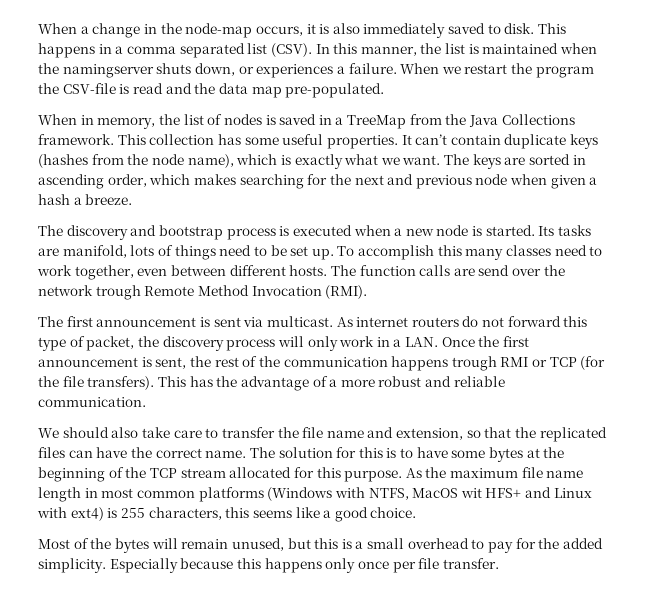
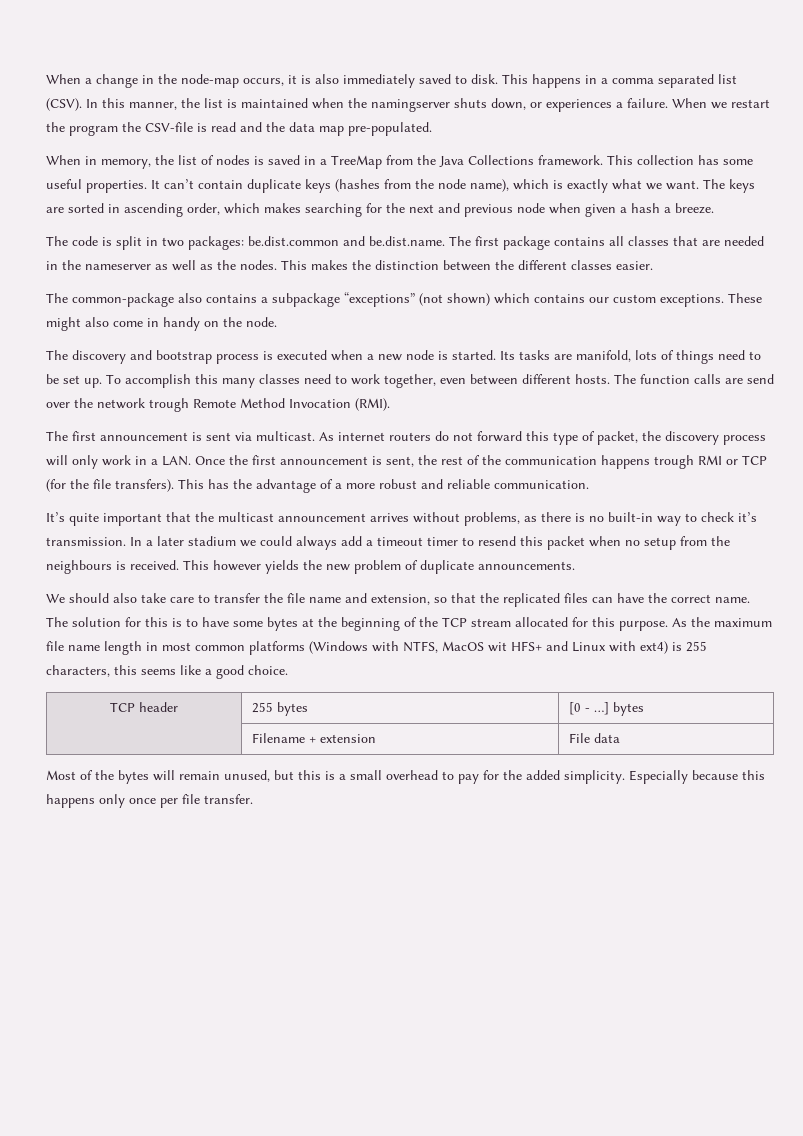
(133, 199) none -> [46,236,764,250] [46,260,653,271] [46,292,762,307] [46,317,277,331] // The code is split in two packages: be.dist.common and be.dist.name. The first package contains all classes that are needed in the nameserver as well as the nodes. This makes the distinction between the different classes easier. // The common-package also contains a subpackage “exceptions” (not shown) which contains our custom exceptions. These might also come in handy on the node.
(146, 402) none -> [46,512,757,526] [46,536,730,550] [46,560,575,574] // It’s quite important that the multicast announcement arrives without problems, as there is no built-in way to check it’s transmission. In a later stadium we could always add a timeout timer to resend this packet when no setup from the neighbours is received. This however yields the new problem of duplicate announcements.
(417, 512) none -> [110,702,178,712] [251,702,308,716] [568,702,644,716] [251,733,376,743] [568,733,620,743] // TCP header | 255 bytes | [0 - …] bytes // | Filename + extension | File data

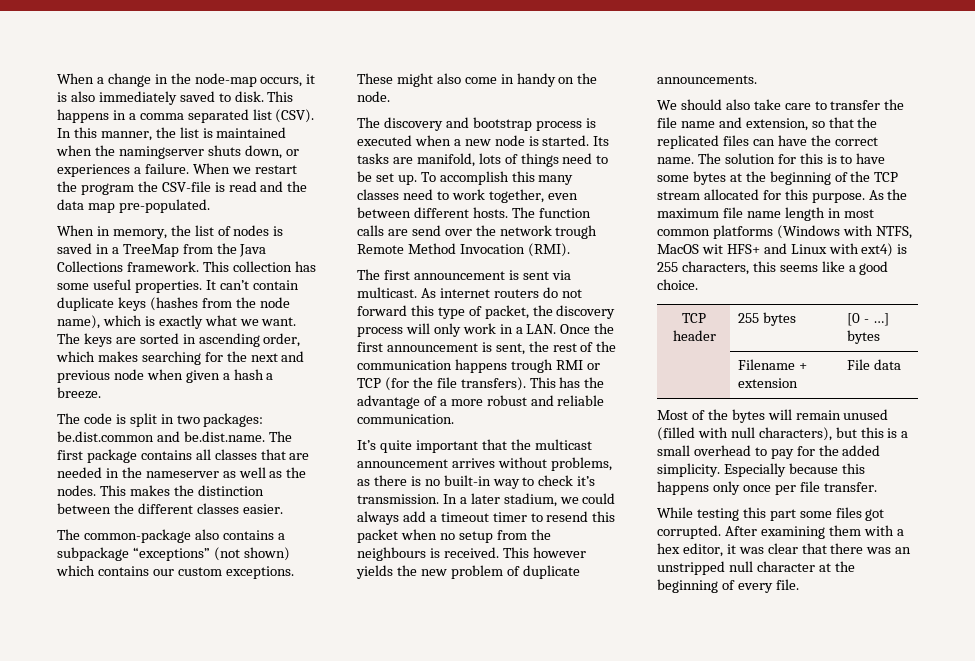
[188,536,236,546] stadium -> [503,493,557,507] stadium,
[224,770,270,782] unused, -> [843,409,889,420] [657,427,832,441] unused (filled with null characters),
(253, 799) none -> [657,507,885,521] [657,525,904,539] [657,543,912,557] [657,561,855,575] [657,579,799,593] // While testing this part some files got corrupted. After examining them with a hex editor, it was clear that there was an unstripped null character at the beginning of every file.

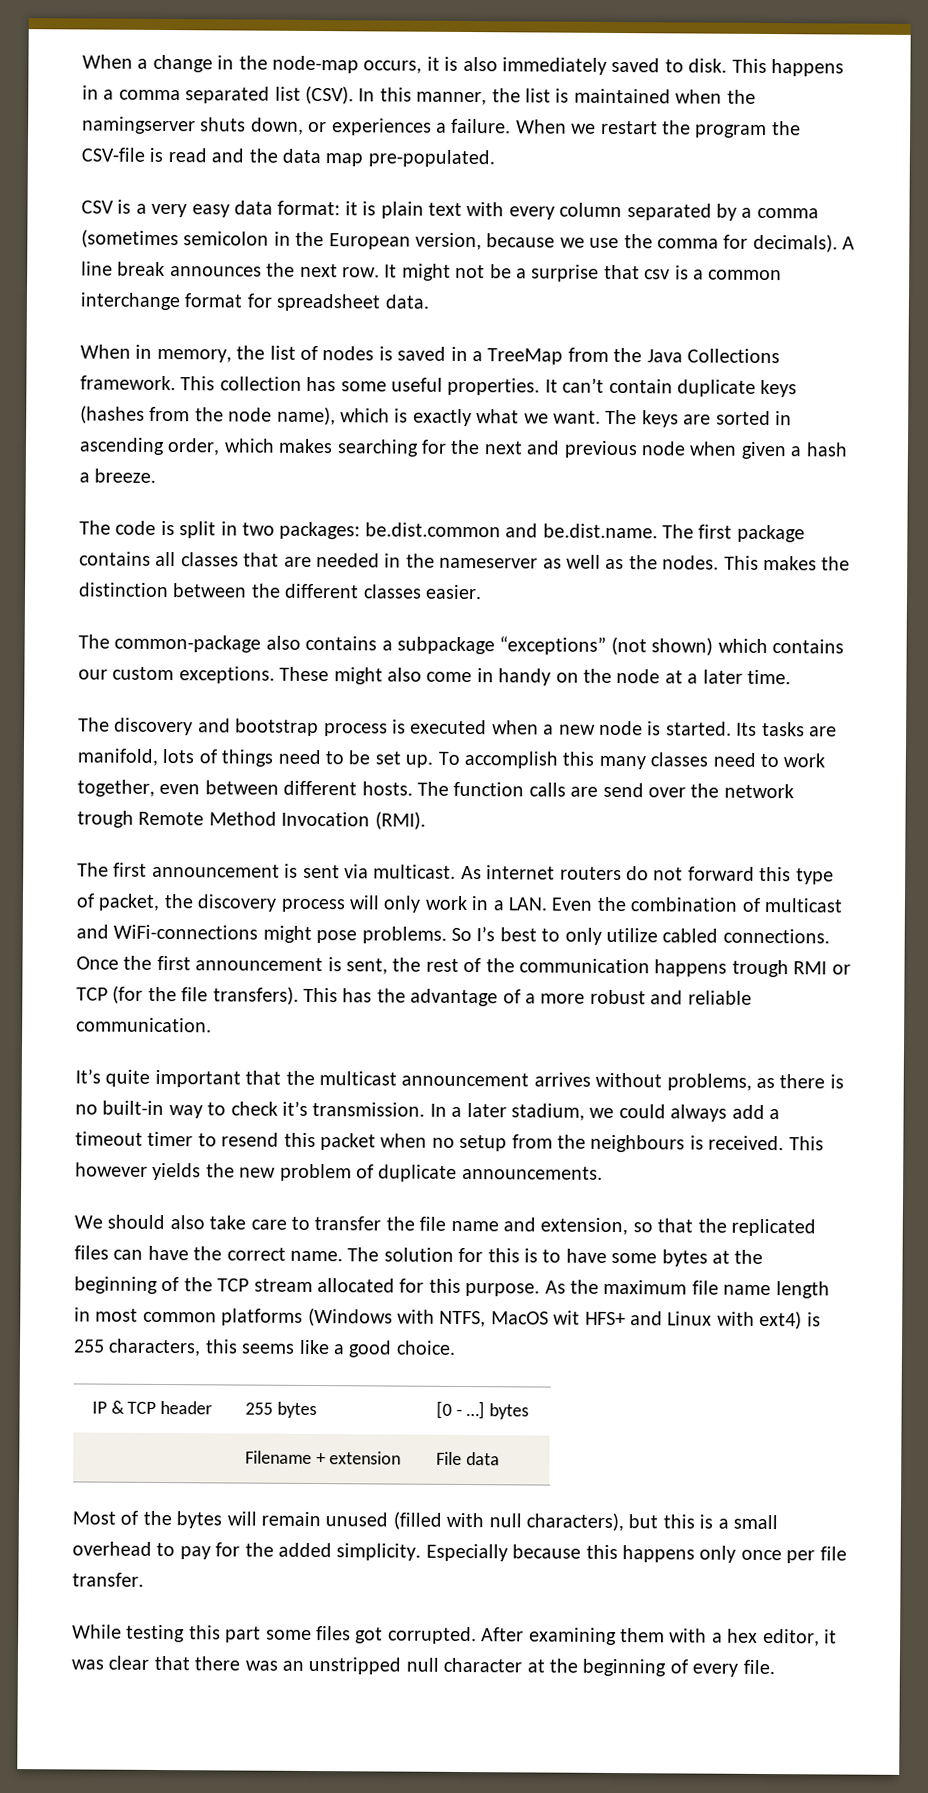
(210, 206) none -> [81,199,819,221] [81,229,856,253] [81,261,783,282] [80,292,429,312] // CSV is a very easy data format: it is plain text with every column separated by a comma (sometimes semicolon in the European version, because we use the comma for decimals). A line break announces the next row. It might not be a surprise that csv is a common interchange format for spreadsheet data.
[357,91,390,102] node. -> [616,669,791,685] node at a later time.
(557, 329) none -> [551,896,842,913] [76,924,830,945] Even the combination of multicast and WiFi-connections might pose problems. So I’s best to only utilize cabled connections.
(698, 284) none -> [91,1400,125,1414] IP &

